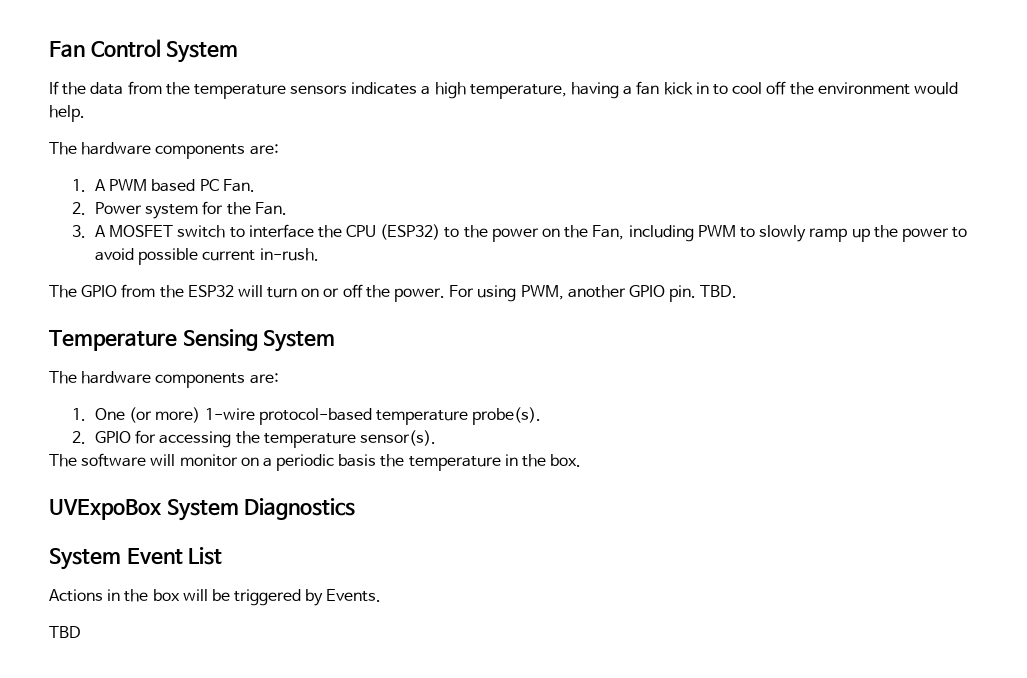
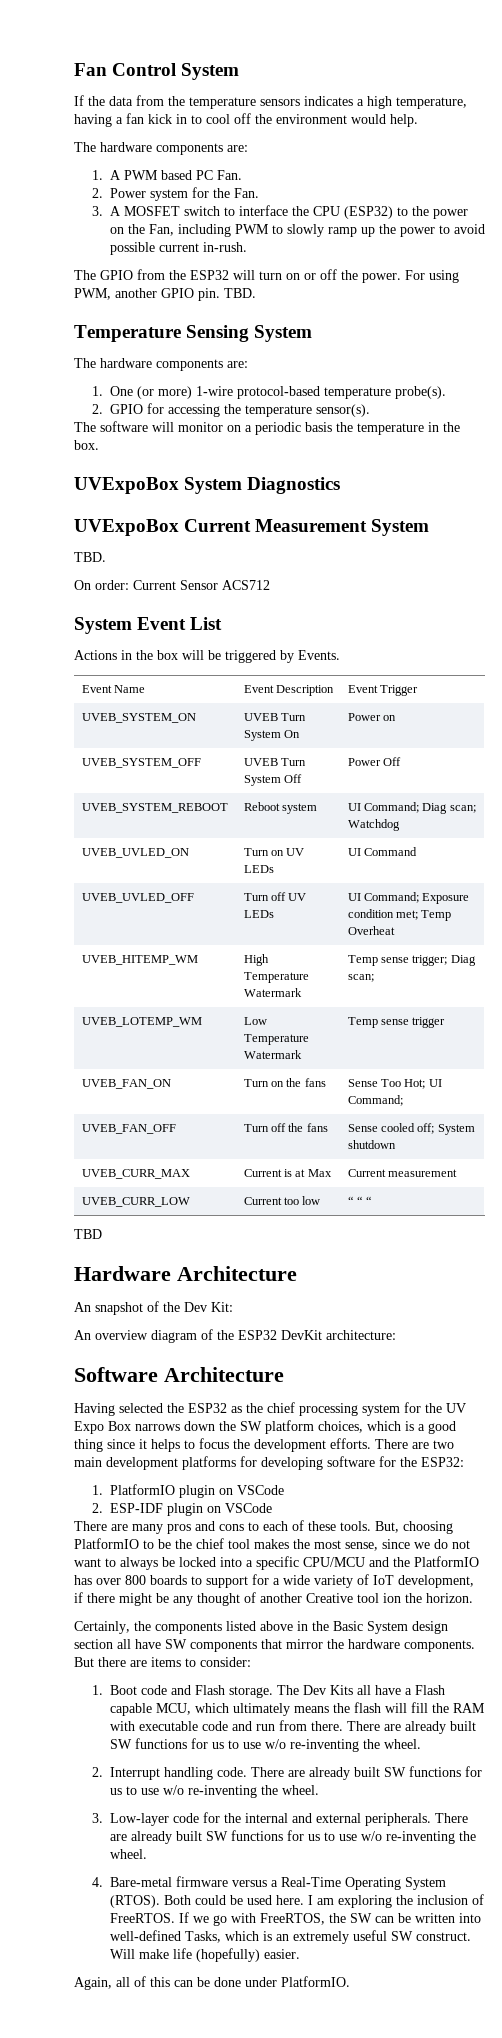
(356, 509) none -> [74,519,430,536] [74,552,106,562] [74,580,270,590] // UVExpoBox Current Measurement System // TBD. // On order: Current Sensor ACS712
[49,626,81,638] // TBD -> [81,685,146,693] [243,685,335,696] [347,685,419,696] [81,713,196,723] [243,713,307,721] [243,730,301,741] [347,713,397,721] [81,758,201,768] [243,758,307,766] [243,774,303,786] [347,757,402,766] [81,803,228,813] [243,802,318,814] [347,802,476,814] [347,819,400,831] [81,848,189,858] [243,848,305,856] [243,865,274,873] [347,847,418,856] [81,893,194,903] [243,892,307,901] [243,910,274,918] [347,892,470,904] [347,909,452,921] [347,926,395,935] [81,955,198,965] [243,954,269,966] [243,972,309,983] [243,988,302,997] [347,955,476,966] [347,974,374,982] [81,1017,202,1027] [243,1017,267,1025] [243,1034,309,1045] [243,1050,302,1059] [347,1017,446,1028] [81,1079,171,1089] [243,1078,326,1087] [347,1079,442,1089] [347,1095,403,1106] [81,1124,176,1134] [243,1123,328,1132] [347,1123,475,1135] [347,1140,396,1149] [81,1169,190,1179] [243,1169,332,1177] [347,1169,458,1177] [81,1197,190,1207] [243,1196,321,1205] [347,1196,373,1205] [74,1229,102,1239] [74,1266,297,1281] [74,1301,233,1315] [74,1329,396,1343] [74,1367,284,1382] [74,1402,466,1416] [74,1420,456,1434] [74,1438,454,1452] [74,1456,464,1470] [91,1484,284,1498] [91,1503,272,1516] [74,1520,453,1534] [74,1538,470,1551] [74,1556,479,1570] [74,1574,474,1588] [74,1592,473,1606] [74,1621,448,1634] [74,1639,475,1652] [74,1657,251,1667] [91,1685,445,1698] [109,1702,485,1716] [109,1720,476,1734] [109,1738,421,1752] [91,1766,482,1780] [109,1785,319,1798] [91,1812,468,1826] [109,1830,476,1844] [109,1849,147,1859] [91,1876,446,1890] [109,1894,484,1908] [109,1912,481,1926] [109,1930,471,1944] [109,1948,300,1962] [74,1976,350,1990] // Event Name | Event Description | Event Trigger // UVEB_SYSTEM_ON | UVEB Turn System On | Power on // UVEB_SYSTEM_OFF | UVEB Turn System Off | Power Off // UVEB_SYSTEM_REBOOT | Reboot system | UI Command; Diag scan; Watchdog // UVEB_UVLED_ON | Turn on UV LEDs | UI Command // UVEB_UVLED_OFF | Turn off UV LEDs | UI Command; Exposure condition met; Temp Overheat // UVEB_HITEMP_WM | High Temperature Watermark | Temp sense trigger; Diag scan; // UVEB_LOTEMP_WM | Low Temperature Watermark | Temp sense trigger // UVEB_FAN_ON | Turn on the fans | Sense Too Hot; UI Command; // UVEB_FAN_OFF | Turn off the fans | Sense cooled off; System shutdown // UVEB_CURR_MAX | Current is at Max | Current measurement // UVEB_CURR_LOW | Current too low | “ “ “ // TBD // Hardware Architecture // An snapshot of the Dev Kit: // An overview diagram of the ESP32 DevKit architecture: // Software Architecture // Having selected the ESP32 as the chief processing system for the UV Expo Box narrows down the SW platform choices, which is a good thing since it helps to focus the development efforts. There are two main development platforms for developing software for the ESP32: // 1. PlatformIO plugin on VSCode // 2. ESP-IDF plugin on VSCode // There are many pros and cons to each of these tools. But, choosing PlatformIO to be the chief tool makes the most sense, since we do not want to always be locked into a specific CPU/MCU and the PlatformIO has over 800 boards to support for a wide variety of IoT development, if there might be any thought of another Creative tool ion the horizon. // Certainly, the components listed above in the Basic System design section all have SW components that mirror the hardware components. But there are items to consider: // 1. Boot code and Flash storage. The Dev Kits all have a Flash capable MCU, which ultimately means the flash will fill the RAM with executable code and run from there. There are already built SW functions for us to use w/o re-inventing the wheel. // 2. Interrupt handling code. There are already built SW functions for us to use w/o re-inventing the wheel. // 3. Low-layer code for the internal and external peripherals. There are already built SW functions for us to use w/o re-inventing the wheel. // 4. Bare-metal firmware versus a Real-Time Operating System (RTOS). Both could be used here. I am exploring the inclusion of FreeRTOS. If we go with FreeRTOS, the SW can be written into well-defined Tasks, which is an extremely useful SW construct. Will make life (hopefully) easier. // Again, all of this can be done under PlatformIO.

